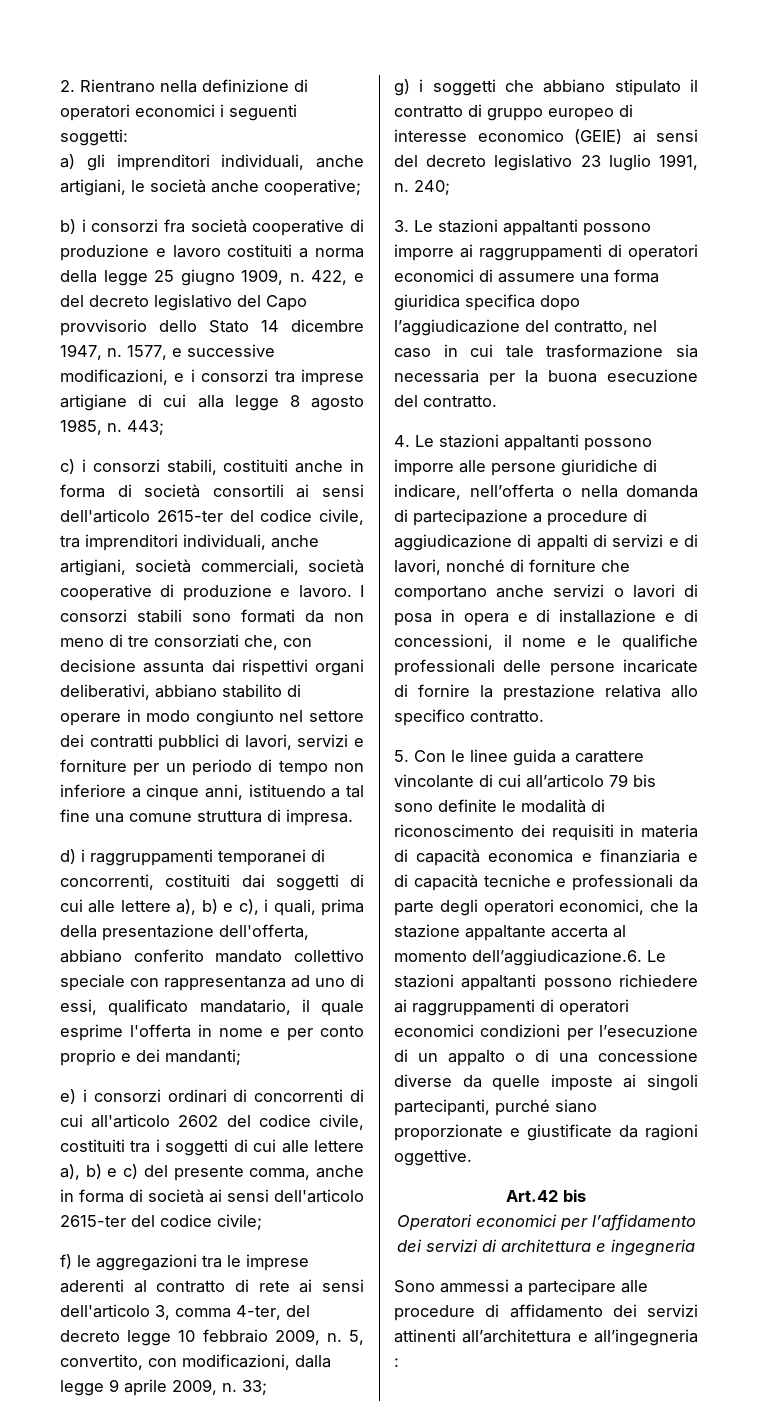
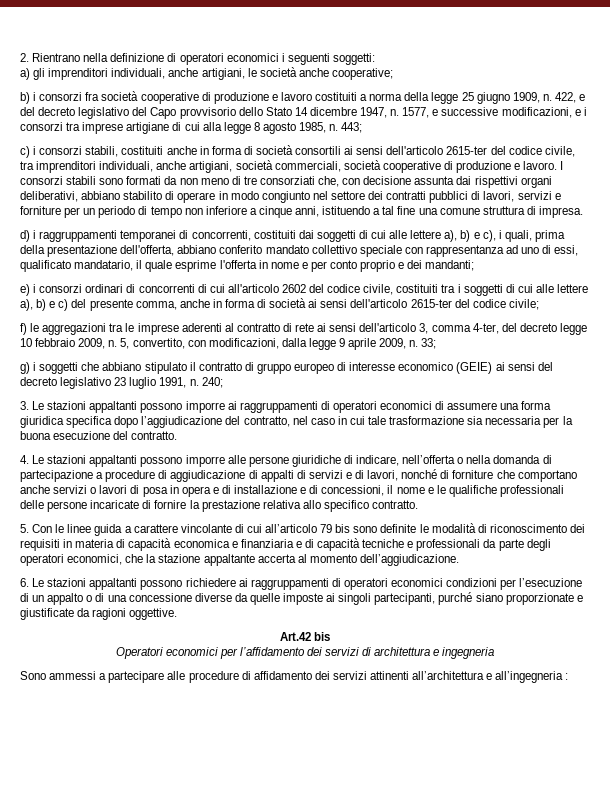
[472,949,642,966] dell’aggiudicazione.6. -> [359,554,459,566] [20,578,29,587] dell’aggiudicazione. // 6.

